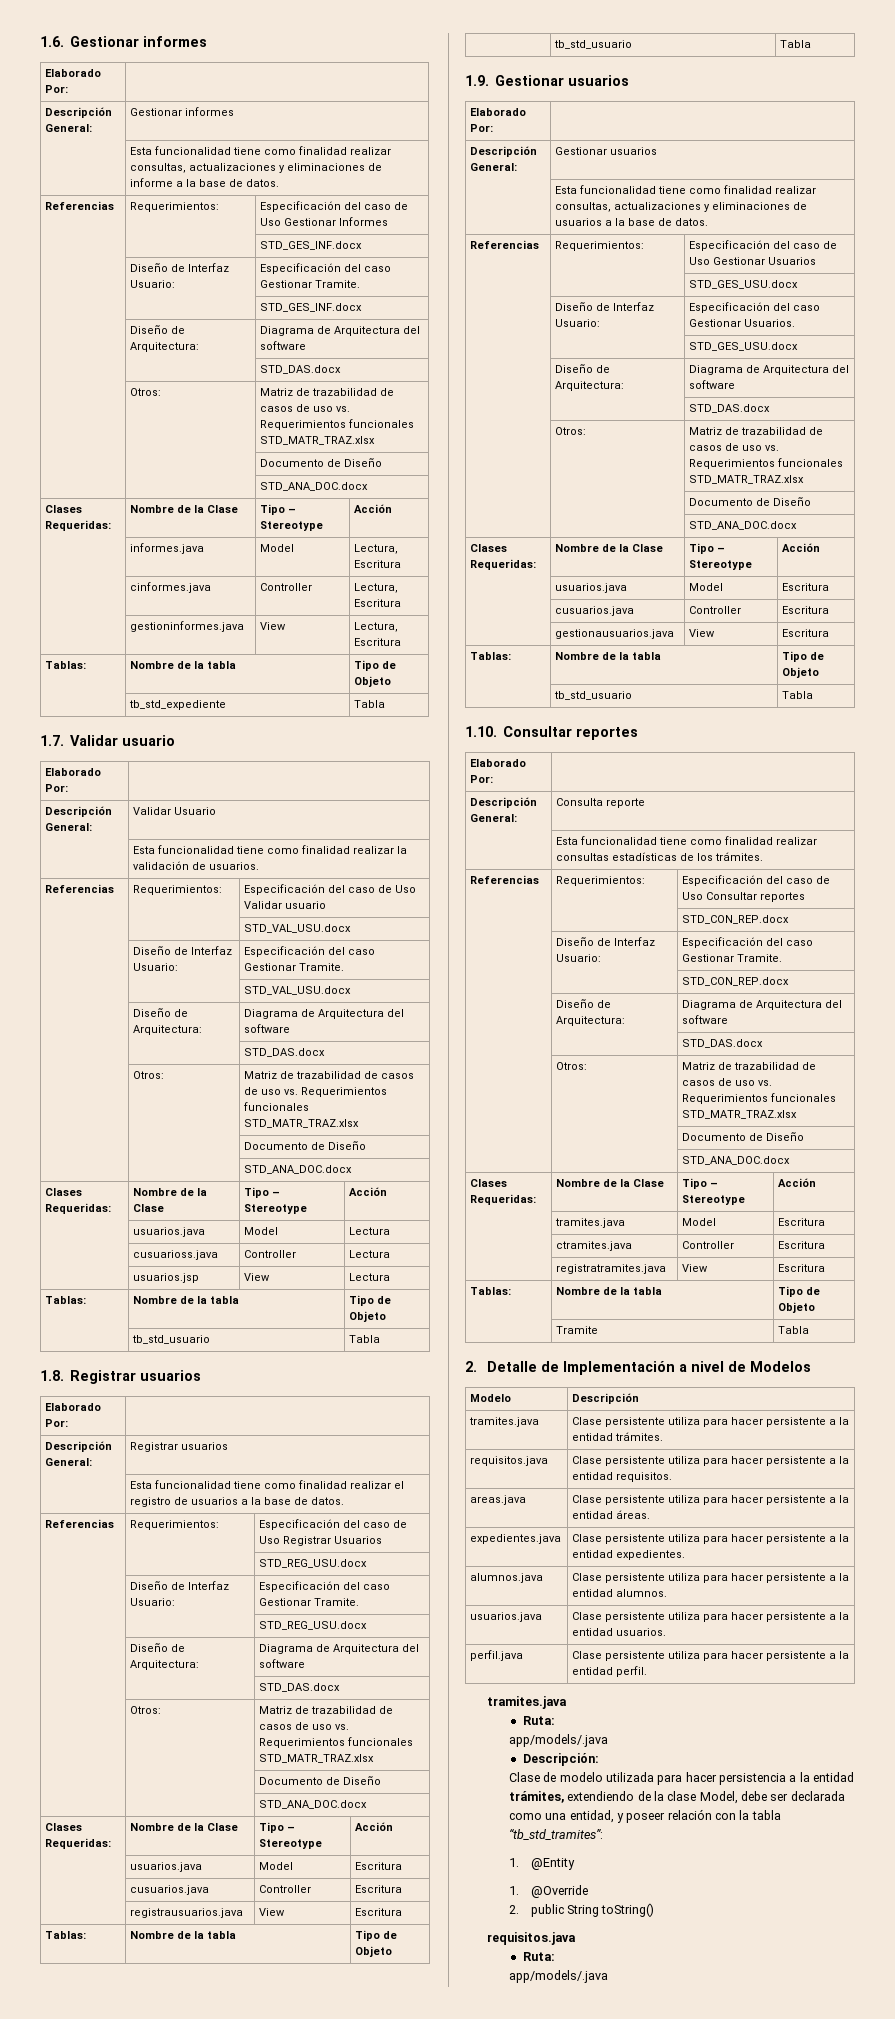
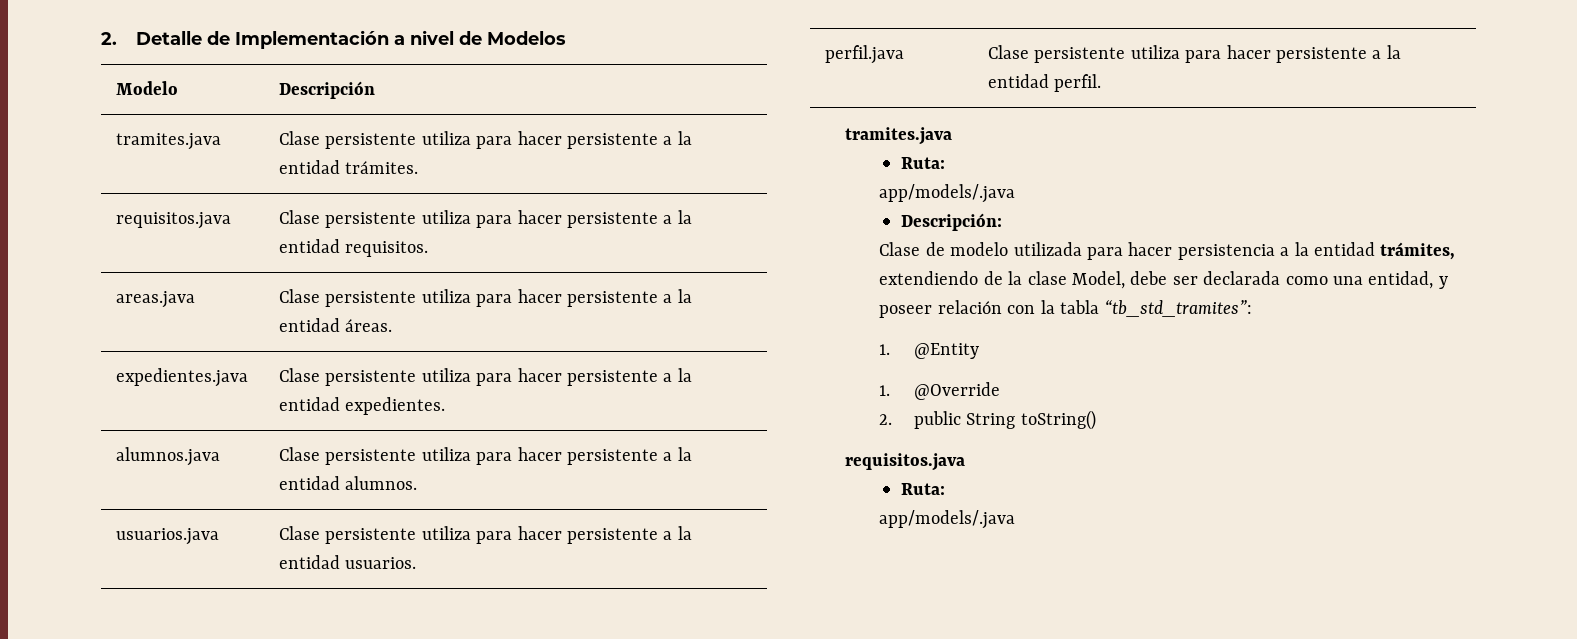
[40,36,208,47] [45,69,102,77] [45,85,69,93] [45,107,113,118] [45,124,93,132] [130,107,235,116] [130,146,392,155] [130,163,383,173] [130,178,280,187] [45,201,115,210] [130,202,220,212] [260,201,409,212] [260,217,389,226] [260,241,363,250] [130,263,230,272] [130,280,176,288] [260,263,392,274] [260,280,361,288] [260,303,363,312] [130,325,186,334] [130,342,200,352] [260,326,421,336] [260,341,307,350] [260,365,342,374] [130,388,162,396] [260,388,395,396] [260,404,351,412] [260,419,415,430] [260,436,376,445] [260,458,383,467] [260,482,369,491] [45,505,83,513] [45,520,112,531] [130,505,239,513] [260,504,297,515] [260,521,324,531] [354,504,393,513] [130,543,205,554] [260,544,295,552] [354,544,399,554] [354,560,402,568] [130,582,212,593] [260,583,313,591] [354,583,399,593] [354,599,402,607] [130,621,245,632] [260,622,287,630] [354,622,399,632] [354,638,402,646] [45,661,87,669] [130,661,237,669] [354,660,397,671] [354,676,392,687] [129,700,227,710] [354,700,386,708] [40,735,176,746] [45,768,102,776] [45,784,69,792] [45,806,113,817] [45,823,93,831] [133,807,217,815] [133,845,408,854] [133,861,260,870] [45,884,115,893] [133,885,223,895] [244,884,417,895] [244,901,327,909] [244,924,352,933] [133,946,233,955] [133,963,179,971] [244,946,376,957] [244,963,345,971] [244,986,352,995] [133,1008,189,1017] [133,1025,203,1035] [244,1009,405,1019] [244,1024,291,1033] [244,1048,326,1057] [133,1071,165,1079] [244,1071,415,1079] [244,1087,388,1097] [244,1102,310,1111] [244,1119,360,1128] [244,1141,367,1150] [244,1165,353,1174] [45,1188,83,1196] [45,1203,112,1214] [133,1188,208,1196] [133,1204,165,1212] [244,1187,281,1198] [244,1204,308,1214] [349,1187,388,1196] [133,1227,206,1237] [244,1227,279,1235] [349,1227,391,1235] [133,1250,219,1260] [244,1250,297,1258] [349,1250,391,1258] [133,1273,200,1283] [244,1273,271,1281] [349,1273,391,1281] [45,1296,87,1304] [133,1296,240,1304] [349,1295,392,1306] [349,1311,387,1322] [132,1335,211,1344] [349,1335,381,1343] [40,1370,202,1384] [45,1403,102,1411] [45,1419,69,1427] [45,1441,113,1452] [45,1458,93,1466] [130,1442,229,1452] [130,1480,405,1489] [130,1497,345,1507] [45,1519,115,1528] [130,1520,220,1530] [259,1519,408,1530] [259,1536,383,1546] [259,1559,368,1568] [130,1581,230,1590] [130,1598,176,1606] [259,1581,391,1592] [259,1598,360,1606] [259,1621,368,1630] [130,1643,186,1652] [130,1660,200,1670] [259,1644,420,1654] [259,1659,306,1668] [259,1683,341,1692] [130,1706,162,1714] [259,1706,394,1714] [259,1722,350,1730] [259,1737,414,1748] [259,1754,375,1763] [259,1776,382,1785] [259,1800,368,1809] [45,1823,83,1831] [45,1838,112,1849] [130,1823,239,1831] [259,1822,296,1833] [259,1839,323,1849] [355,1822,394,1831] [130,1862,203,1872] [259,1862,294,1870] [355,1862,403,1870] [130,1885,210,1895] [259,1885,312,1893] [355,1885,403,1893] [130,1908,244,1918] [259,1908,286,1916] [355,1908,403,1916] [45,1931,87,1939] [130,1931,237,1939] [355,1930,398,1941] [355,1946,393,1957] [554,40,633,49] [780,40,812,48] [465,75,630,86] [470,108,527,116] [470,124,494,132] [470,146,538,157] [470,163,518,171] [555,147,658,155] [555,185,817,194] [555,202,808,212] [555,218,709,226] [470,240,540,249] [555,241,645,251] [689,240,838,251] [689,257,817,265] [689,280,799,289] [555,302,655,311] [555,319,601,327] [689,302,821,313] [689,319,796,327] [689,342,799,351] [555,364,611,373] [555,381,625,391] [689,365,850,375] [689,380,736,389] [689,404,771,413] [555,427,587,435] [689,427,824,435] [689,443,780,451] [689,458,844,469] [689,475,805,484] [689,497,812,506] [689,521,798,530] [470,544,508,552] [470,559,537,570] [555,544,664,552] [689,543,726,554] [689,560,753,570] [782,543,821,552] [555,583,628,593] [689,583,724,591] [782,583,830,591] [555,606,635,616] [689,606,742,614] [782,606,830,614] [555,629,675,639] [689,629,716,637] [782,629,830,637] [470,652,512,660] [555,652,662,660] [782,651,825,662] [782,667,820,678] [554,691,633,700] [782,691,814,699] [465,726,639,740] [470,759,527,767] [470,775,494,783] [470,797,538,808] [470,814,518,822] [556,798,646,808] [556,836,818,845] [556,852,764,861] [470,875,540,884] [556,876,646,886] [682,875,831,886] [682,892,806,902] [682,915,790,924] [556,937,656,946] [556,954,602,962] [682,937,814,948] [682,954,783,962] [682,977,790,986] [556,999,612,1008] [556,1016,626,1026] [682,1000,843,1010] [682,1015,729,1024] [682,1039,764,1048] [556,1062,588,1070] [682,1062,817,1070] [682,1078,773,1086] [682,1093,837,1104] [682,1110,798,1119] [682,1132,805,1141] [682,1156,791,1165] [470,1179,508,1187] [470,1194,537,1205] [556,1179,665,1187] [682,1178,719,1189] [682,1195,746,1205] [778,1178,817,1187] [555,1218,626,1228] [682,1218,717,1226] [778,1218,826,1226] [556,1241,633,1251] [682,1241,735,1249] [778,1241,826,1249] [556,1264,667,1274] [682,1264,709,1272] [778,1264,826,1272] [470,1287,512,1295] [556,1287,663,1295] [778,1286,821,1297] [778,1302,816,1313] [556,1326,599,1334] [778,1326,810,1334] 1.6. Gestionar informes // Elaborado Por: | // Descripción General: | Gestionar informes // | Esta funcionalidad tiene como finalidad realizar consultas, actualizaciones y eliminaciones de informe a la base de datos. // Referencias | Requerimientos: | Especificación del caso de Uso Gestionar Informes // | | STD_GES_INF.docx // | Diseño de Interfaz Usuario: | Especificación del caso Gestionar Tramite. // | | STD_GES_INF.docx // | Diseño de Arquitectura: | Diagrama de Arquitectura del software // | | STD_DAS.docx // | Otros: | Matriz de trazabilidad de casos de uso vs. Requerimientos funcionales STD_MATR_TRAZ.xlsx // | | Documento de Diseño // | | STD_ANA_DOC.docx // Clases Requeridas: | Nombre de la Clase | Tipo – Stereotype | Acción // | informes.java | Model | Lectura, Escritura // | cinformes.java | Controller | Lectura, Escritura // | gestioninformes.java | View | Lectura, Escritura // Tablas: | Nombre de la tabla | Tipo de Objeto // | tb_std_expediente | Tabla // 1.7. Validar usuario // Elaborado Por: | // Descripción General: | Validar Usuario // | Esta funcionalidad tiene como finalidad realizar la validación de usuarios. // Referencias | Requerimientos: | Especificación del caso de Uso Validar usuario // | | STD_VAL_USU.docx // | Diseño de Interfaz Usuario: | Especificación del caso Gestionar Tramite. // | | STD_VAL_USU.docx // | Diseño de Arquitectura: | Diagrama de Arquitectura del software // | | STD_DAS.docx // | Otros: | Matriz de trazabilidad de casos de uso vs. Requerimientos funcionales STD_MATR_TRAZ.xlsx // | | Documento de Diseño // | | STD_ANA_DOC.docx // Clases Requeridas: | Nombre de la Clase | Tipo – Stereotype | Acción // | usuarios.java | Model | Lectura // | cusuarioss.java | Controller | Lectura // | usuarios.jsp | View | Lectura // Tablas: | Nombre de la tabla | Tipo de Objeto // | tb_std_usuario | Tabla // 1.8. Registrar usuarios // Elaborado Por: | // Descripción General: | Registrar usuarios // | Esta funcionalidad tiene como finalidad realizar el registro de usuarios a la base de datos. // Referencias | Requerimientos: | Especificación del caso de Uso Registrar Usuarios // | | STD_REG_USU.docx // | Diseño de Interfaz Usuario: | Especificación del caso Gestionar Tramite. // | | STD_REG_USU.docx // | Diseño de Arquitectura: | Diagrama de Arquitectura del software // | | STD_DAS.docx // | Otros: | Matriz de trazabilidad de casos de uso vs. Requerimientos funcionales STD_MATR_TRAZ.xlsx // | | Documento de Diseño // | | STD_ANA_DOC.docx // Clases Requeridas: | Nombre de la Clase | Tipo – Stereotype | Acción // | usuarios.java | Model | Escritura // | cusuarios.java | Controller | Escritura // | registrausuarios.java | View | Escritura // Tablas: | Nombre de la tabla | Tipo de Objeto // | tb_std_usuario | Tabla // 1.9. Gestionar usuarios // Elaborado Por: | // Descripción General: | Gestionar usuarios // | Esta funcionalidad tiene como finalidad realizar consultas, actualizaciones y eliminaciones de usuarios a la base de datos. // Referencias | Requerimientos: | Especificación del caso de Uso Gestionar Usuarios // | | STD_GES_USU.docx // | Diseño de Interfaz Usuario: | Especificación del caso Gestionar Usuarios. // | | STD_GES_USU.docx // | Diseño de Arquitectura: | Diagrama de Arquitectura del software // | | STD_DAS.docx // | Otros: | Matriz de trazabilidad de casos de uso vs. Requerimientos funcionales STD_MATR_TRAZ.xlsx // | | Documento de Diseño // | | STD_ANA_DOC.docx // Clases Requeridas: | Nombre de la Clase | Tipo – Stereotype | Acción // | usuarios.java | Model | Escritura // | cusuarios.java | Controller | Escritura // | gestionausuarios.java | View | Escritura // Tablas: | Nombre de la tabla | Tipo de Objeto // | tb_std_usuario | Tabla // 1.10. Consultar reportes // Elaborado Por: | // Descripción General: | Consulta reporte // | Esta funcionalidad tiene como finalidad realizar consultas estadísticas de los trámites. // Referencias | Requerimientos: | Especificación del caso de Uso Consultar reportes // | | STD_CON_REP.docx // | Diseño de Interfaz Usuario: | Especificación del caso Gestionar Tramite. // | | STD_CON_REP.docx // | Diseño de Arquitectura: | Diagrama de Arquitectura del software // | | STD_DAS.docx // | Otros: | Matriz de trazabilidad de casos de uso vs. Requerimientos funcionales STD_MATR_TRAZ.xlsx // | | Documento de Diseño // | | STD_ANA_DOC.docx // Clases Requeridas: | Nombre de la Clase | Tipo – Stereotype | Acción // | tramites.java | Model | Escritura // | ctramites.java | Controller | Escritura // | registratramites.java | View | Escritura // Tablas: | Nombre de la tabla | Tipo de Objeto // | Tramite | Tabla // -> (101, 38) none

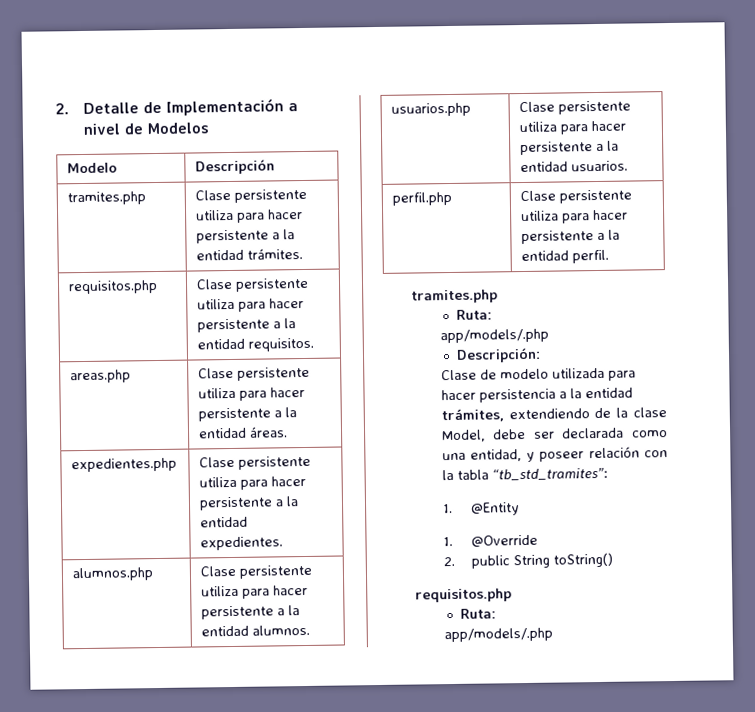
[116,133,222,150] tramites.java -> [67,191,147,206] tramites.php
[116,212,232,229] requisitos.java -> [68,279,159,295] requisitos.php
[116,291,196,308] areas.java -> [70,369,132,384] areas.php
[116,368,249,387] expedientes.java -> [71,457,178,473] expedientes.php
[116,447,221,466] alumnos.java -> [72,567,155,582] alumnos.php
[116,528,220,545] usuarios.java -> [391,102,472,117] usuarios.php
[825,45,905,64] perfil.java -> [392,191,453,206] perfil.php
[844,127,952,145] [901,157,946,169] [879,184,1016,203] tramites.java // Ruta: // app/models/.java -> [411,289,499,304] [455,309,492,320] [439,328,549,344] tramites.php // Ruta: // app/models/.php
[844,453,965,471] [901,483,946,495] [879,510,1016,529] requisitos.java // Ruta: // app/models/.java -> [415,588,513,603] [459,608,496,619] [443,627,553,643] requisitos.php // Ruta: // app/models/.php

